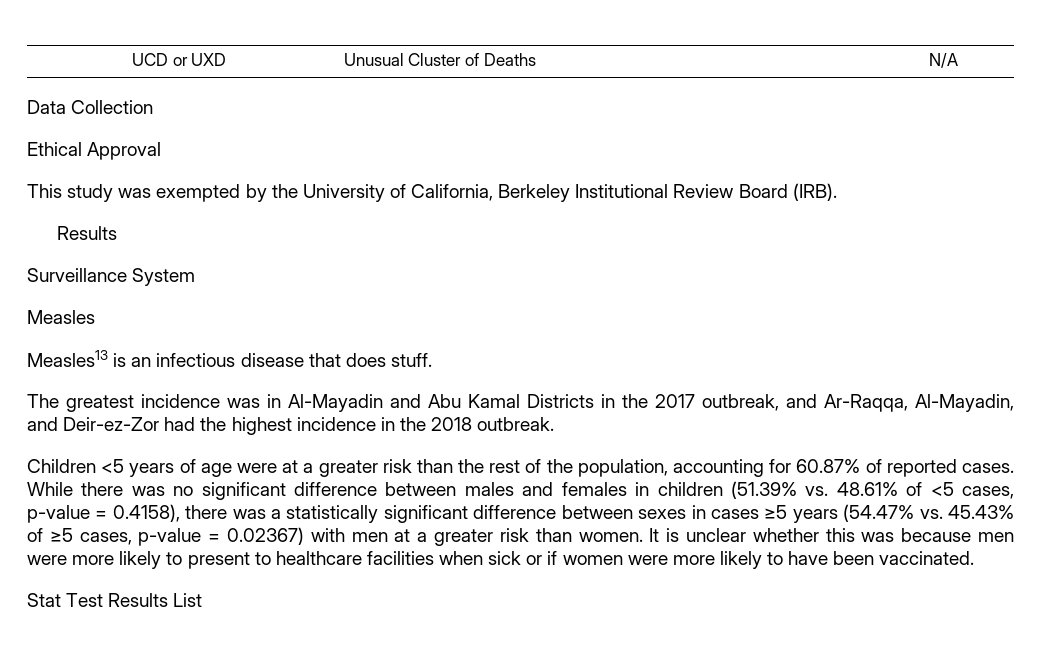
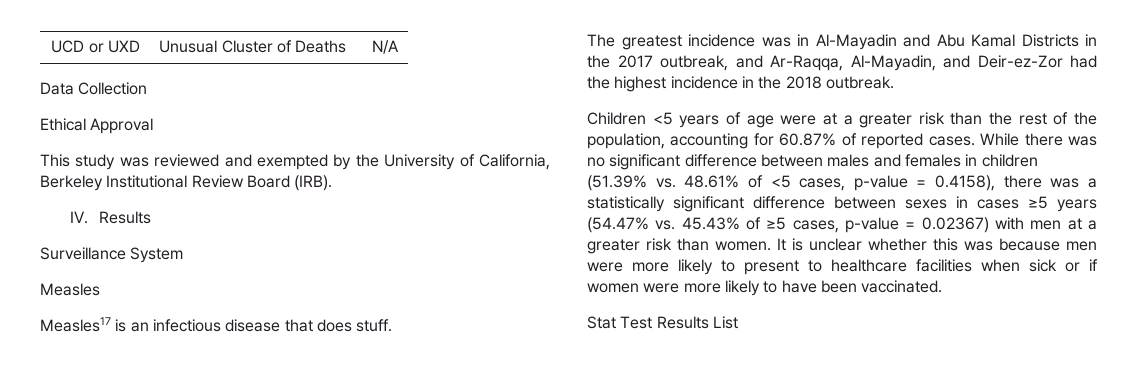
(152, 193) none -> [154,154,252,167] reviewed and
(837, 192) none -> [69,211,88,224] IV.
[27,350,108,367] Measles13 -> [40,317,111,332] Measles17

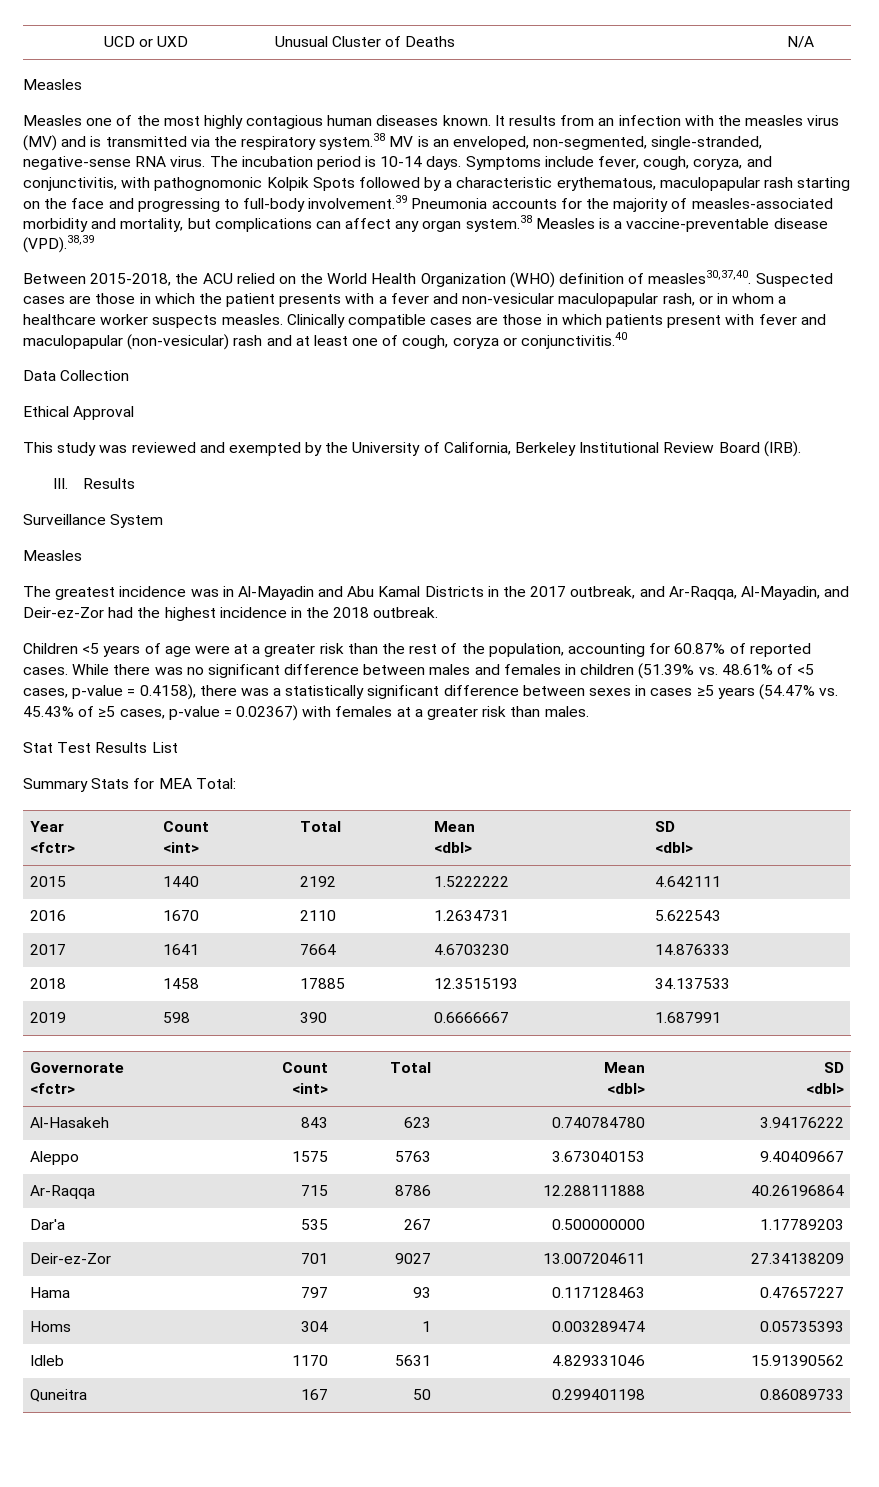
(399, 47) none -> [23,79,82,90] [23,115,840,129] [23,133,763,151] [23,156,772,170] [23,177,851,191] [23,195,833,212] [23,215,828,232] [23,235,94,253] [23,270,833,288] [23,293,787,307] [23,314,826,328] [23,332,628,350] // Measles // Measles one of the most highly contagious human diseases known. It results from an infection with the measles virus (MV) and is transmitted via the respiratory system.38 MV is an enveloped, non-segmented, single-stranded, negative-sense RNA virus. The incubation period is 10-14 days. Symptoms include fever, cough, coryza, and conjunctivitis, with pathognomonic Kolpik Spots followed by a characteristic erythematous, maculopapular rash starting on the face and progressing to full-body involvement.39 Pneumonia accounts for the majority of measles-associated morbidity and mortality, but complications can affect any organ system.38 Measles is a vaccine-preventable disease (VPD).38,39 // Between 2015-2018, the ACU relied on the World Health Organization (WHO) definition of measles30,37,40. Suspected cases are those in which the patient presents with a fever and non-vesicular maculopapular rash, or in whom a healthcare worker suspects measles. Clinically compatible cases are those in which patients present with fever and maculopapular (non-vesicular) rash and at least one of cough, coryza or conjunctivitis.40
[69,211,88,224] IV. -> [53,478,69,489] III.
[40,317,393,332] // Measles17 is an infectious disease that does stuff. -> (82, 555) none
[1030,218,1097,230] [587,238,1097,254] [587,259,1098,275] [587,280,943,296] [587,316,738,329] men at a greater risk than women. It is unclear whether this was because men were more likely to present to healthcare facilities when sick or if women were more likely to have been vaccinated. // Stat Test Results List -> [335,706,589,720] [23,742,178,753] [23,778,236,792] [29,821,64,832] [29,842,75,853] [162,821,209,832] [162,842,199,853] [299,821,341,832] [433,821,475,832] [433,842,472,853] [654,821,675,832] [654,842,693,853] [29,876,66,887] [162,876,199,887] [299,876,336,887] [433,876,509,887] [654,876,721,887] [29,910,66,921] [162,910,199,921] [299,910,336,921] [433,910,509,921] [654,910,721,921] [29,944,66,955] [162,944,199,955] [299,944,336,955] [433,944,509,955] [654,944,730,955] [29,978,66,989] [162,978,199,989] [299,978,345,989] [433,978,518,989] [654,978,730,989] [29,1012,66,1023] [162,1012,190,1023] [299,1012,327,1023] [433,1012,509,1023] [654,1012,721,1023] [29,1062,124,1073] [29,1083,75,1094] [282,1062,329,1073] [292,1083,329,1094] [390,1062,432,1073] [604,1062,646,1073] [607,1083,646,1094] [824,1062,845,1073] [806,1083,845,1094] [29,1117,109,1128] [301,1117,329,1128] [404,1117,432,1128] [552,1117,646,1128] [760,1117,845,1128] [29,1151,79,1165] [292,1151,329,1162] [395,1151,432,1162] [552,1151,646,1162] [760,1151,845,1162] [29,1185,95,1199] [301,1185,329,1196] [395,1185,432,1196] [543,1185,646,1196] [751,1185,845,1196] [29,1219,65,1230] [301,1219,329,1230] [404,1219,432,1230] [552,1219,646,1230] [760,1219,845,1230] [29,1253,111,1264] [301,1253,329,1264] [395,1253,432,1264] [543,1253,646,1264] [751,1253,845,1264] [29,1287,70,1298] [301,1287,329,1298] [413,1287,432,1298] [552,1287,646,1298] [760,1287,845,1298] [29,1321,71,1332] [301,1321,329,1332] [422,1321,432,1332] [552,1321,646,1332] [760,1321,845,1332] [29,1355,64,1366] [292,1355,329,1366] [395,1355,432,1366] [552,1355,646,1366] [751,1355,845,1366] [29,1389,87,1402] [301,1389,329,1400] [413,1389,432,1400] [552,1389,646,1400] [760,1389,845,1400] females at a greater risk than males. // Stat Test Results List // Summary Stats for MEA Total: // Year // <fctr> | Count // <int> | Total | Mean // <dbl> | SD // <dbl> // 2015 | 1440 | 2192 | 1.5222222 | 4.642111 // 2016 | 1670 | 2110 | 1.2634731 | 5.622543 // 2017 | 1641 | 7664 | 4.6703230 | 14.876333 // 2018 | 1458 | 17885 | 12.3515193 | 34.137533 // 2019 | 598 | 390 | 0.6666667 | 1.687991 // Governorate // <fctr> | Count // <int> | Total | Mean // <dbl> | SD // <dbl> // Al-Hasakeh | 843 | 623 | 0.740784780 | 3.94176222 // Aleppo | 1575 | 5763 | 3.673040153 | 9.40409667 // Ar-Raqqa | 715 | 8786 | 12.288111888 | 40.26196864 // Dar'a | 535 | 267 | 0.500000000 | 1.17789203 // Deir-ez-Zor | 701 | 9027 | 13.007204611 | 27.34138209 // Hama | 797 | 93 | 0.117128463 | 0.47657227 // Homs | 304 | 1 | 0.003289474 | 0.05735393 // Idleb | 1170 | 5631 | 4.829331046 | 15.91390562 // Quneitra | 167 | 50 | 0.299401198 | 0.86089733

